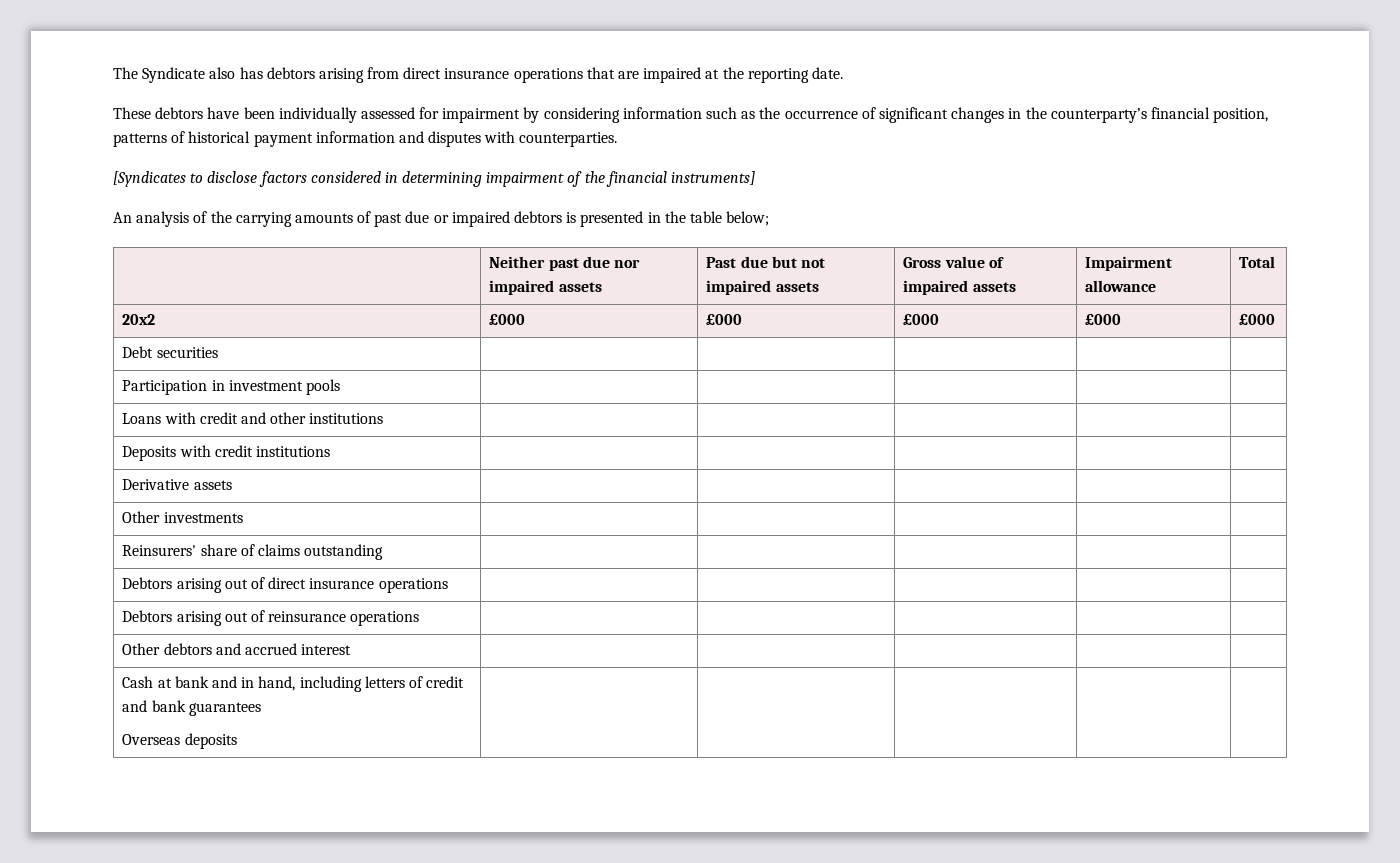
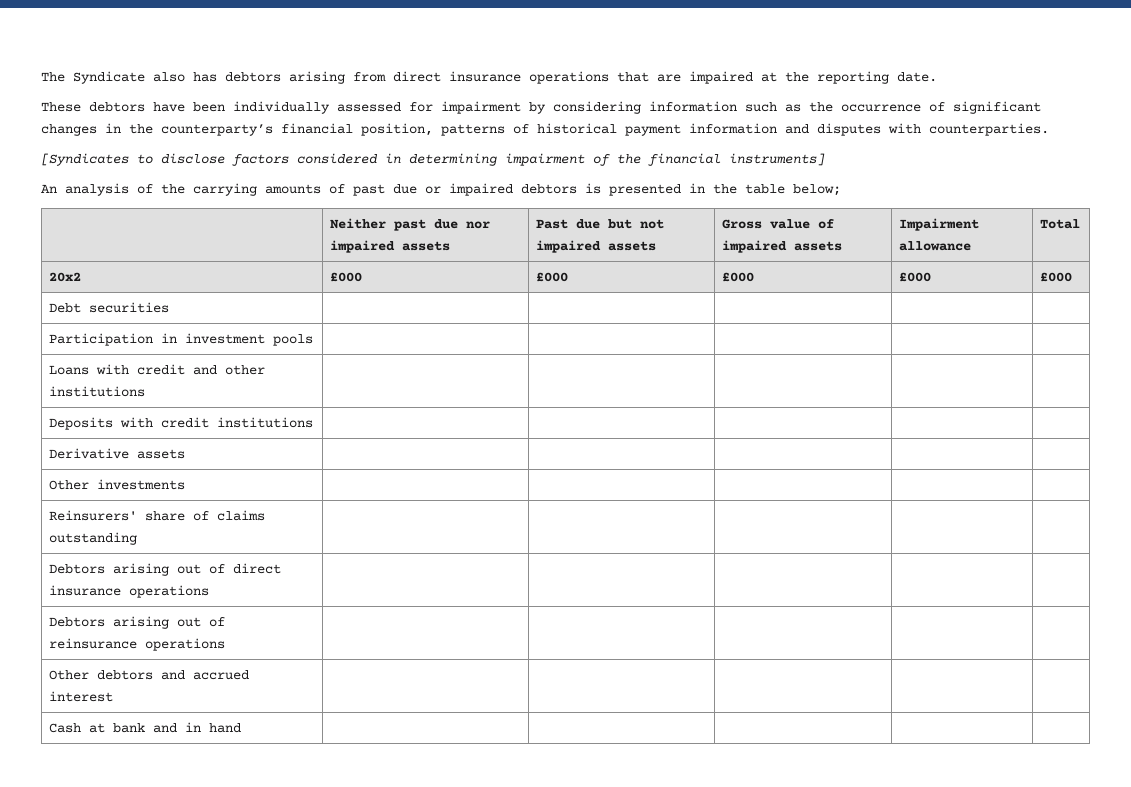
[258,676,465,692] [122,700,261,716] [122,733,237,749] hand, including letters of credit and bank guarantees // Overseas deposits -> [208,723,241,733] hand

